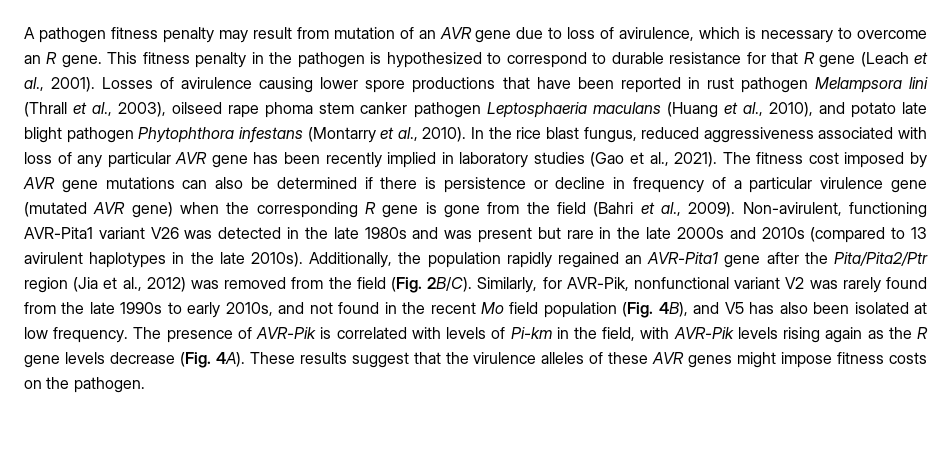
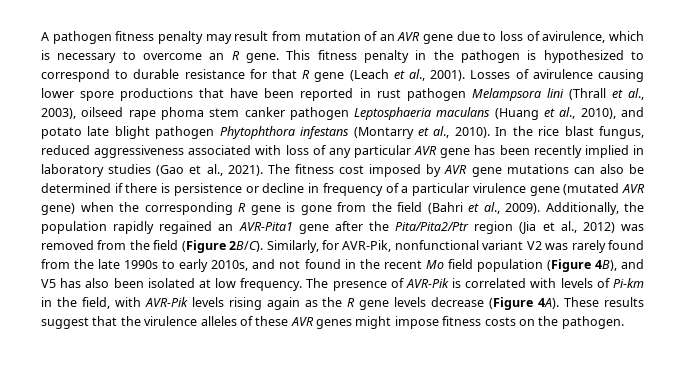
[742,202,928,218] [24,227,928,243] [24,252,303,268] Non-avirulent, functioning AVR-Pita1 variant V26 was detected in the late 1980s and was present but rare in the late 2000s and 2010s (compared to 13 avirulent haplotypes in the late 2010s). -> (540, 208) none
[390,277,422,293] (Fig. -> [181,240,226,253] (Figure
[622,302,654,318] (Fig. -> [546,259,591,272] (Figure
[179,352,211,368] (Fig. -> [489,297,534,310] (Figure

